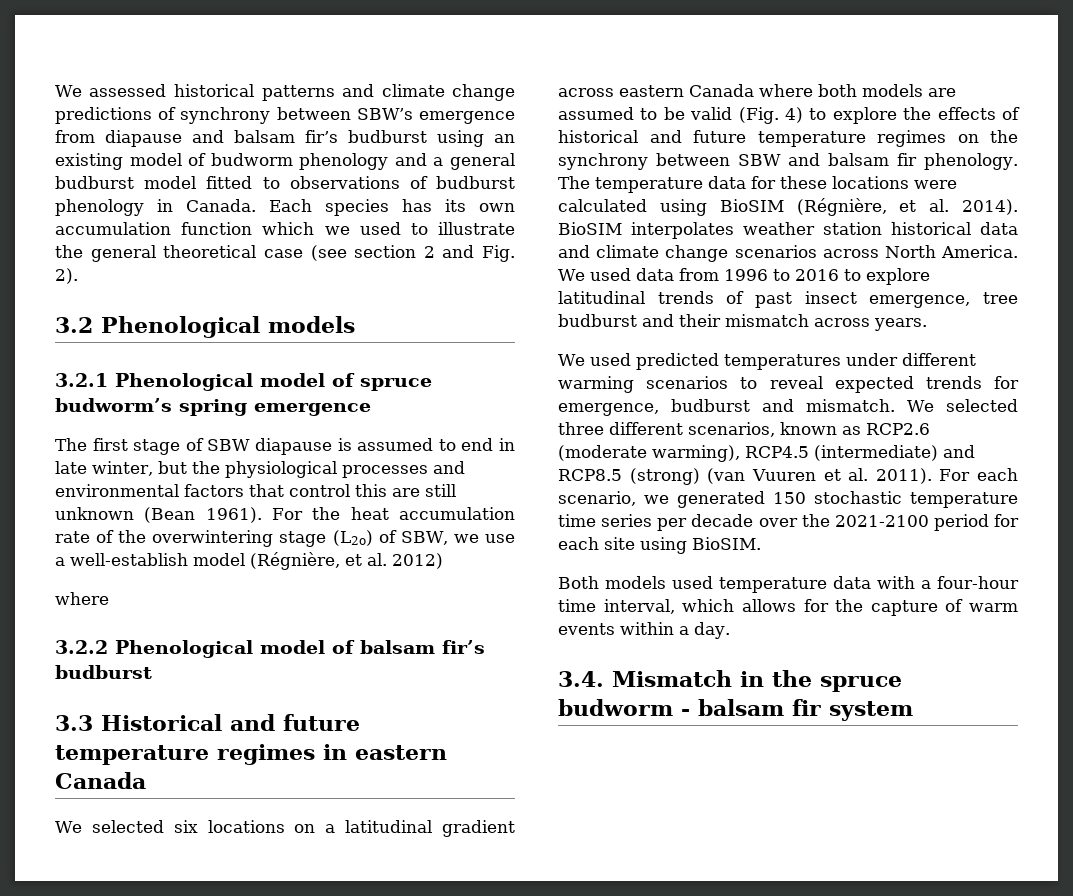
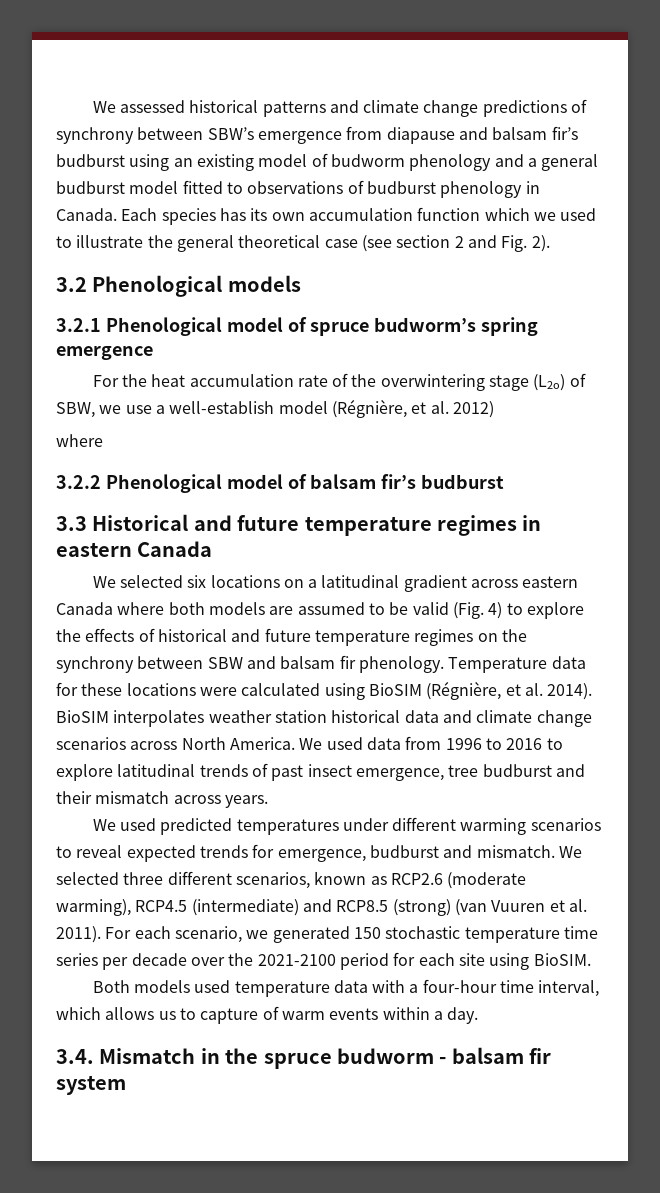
[55,438,516,455] [55,461,465,478] [55,484,456,497] [55,507,262,523] The first stage of SBW diapause is assumed to end in late winter, but the physiological processes and environmental factors that control this are still unknown (Bean 1961). -> (153, 353) none
[558,176,703,193] The temperature -> [448,657,548,673] Temperature
[803,599,864,612] for the -> [158,1008,196,1020] us to

